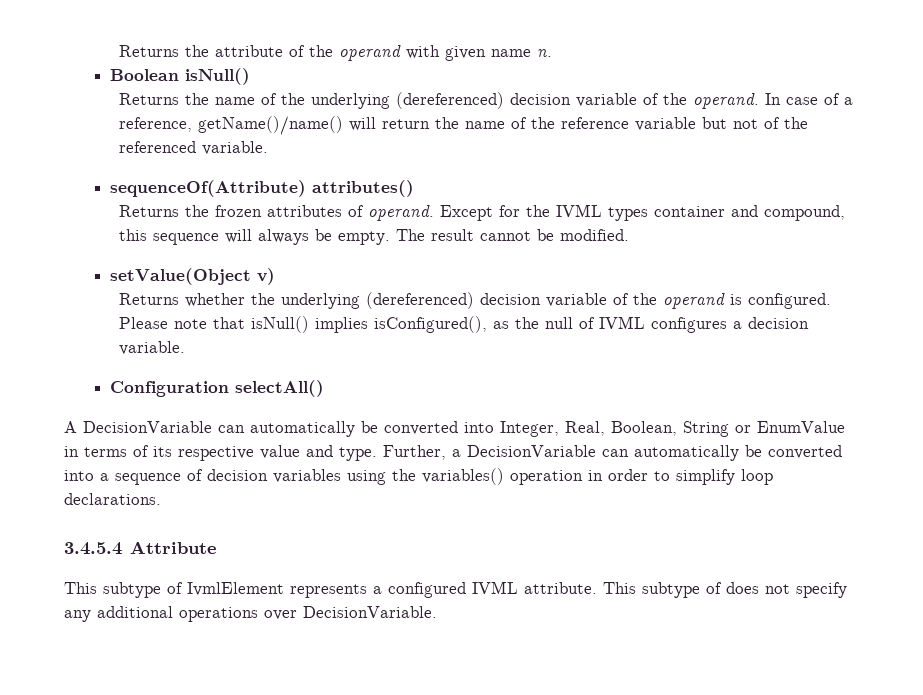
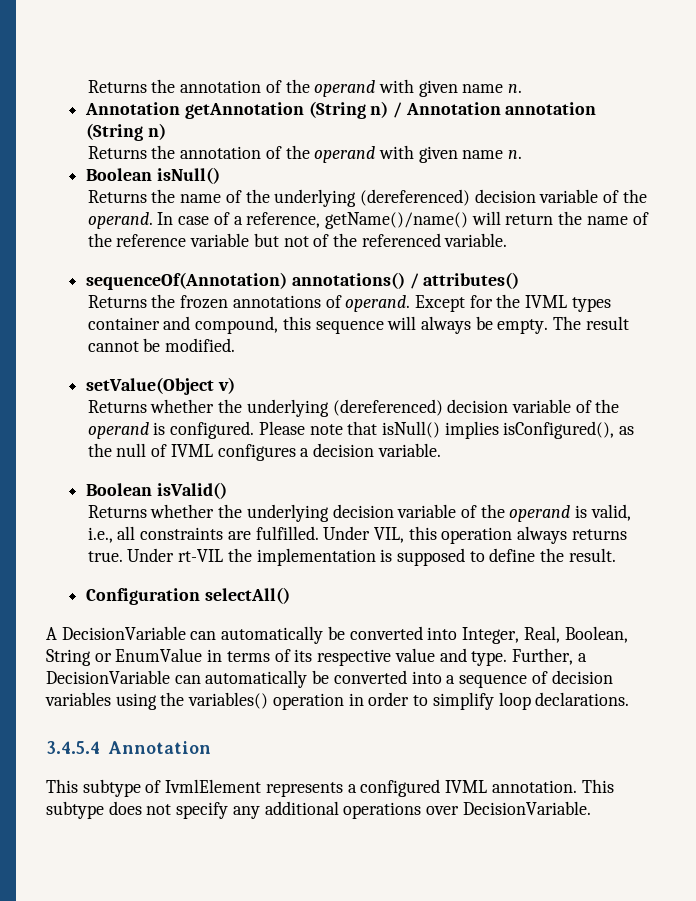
[119,45,284,57] Returns the attribute -> [87,79,523,97] [85,101,597,119] [86,123,166,141] [87,145,262,159] Returns the annotation of the operand with given name n. // Annotation getAnnotation (String n) / Annotation annotation (String n) // Returns the annotation
[109,180,306,197] sequenceOf(Attribute) -> [86,272,419,290] sequenceOf(Annotation) annotations() /
[267,205,343,217] attributes -> [232,295,321,308] annotations
(186, 348) none -> [86,482,227,499] [87,504,631,522] [87,526,627,544] [87,548,616,566] // Boolean isValid() // Returns whether the underlying decision variable of the operand is valid, i.e., all constraints are fulfilled. Under VIL, this operation always returns true. Under rt-VIL the implementation is supposed to define the result.
[130,541,217,554] Attribute -> [107,741,211,754] Annotation
[524,582,722,598] attribute. This subtype of -> [491,779,614,793] [46,801,104,819] annotation. This subtype

